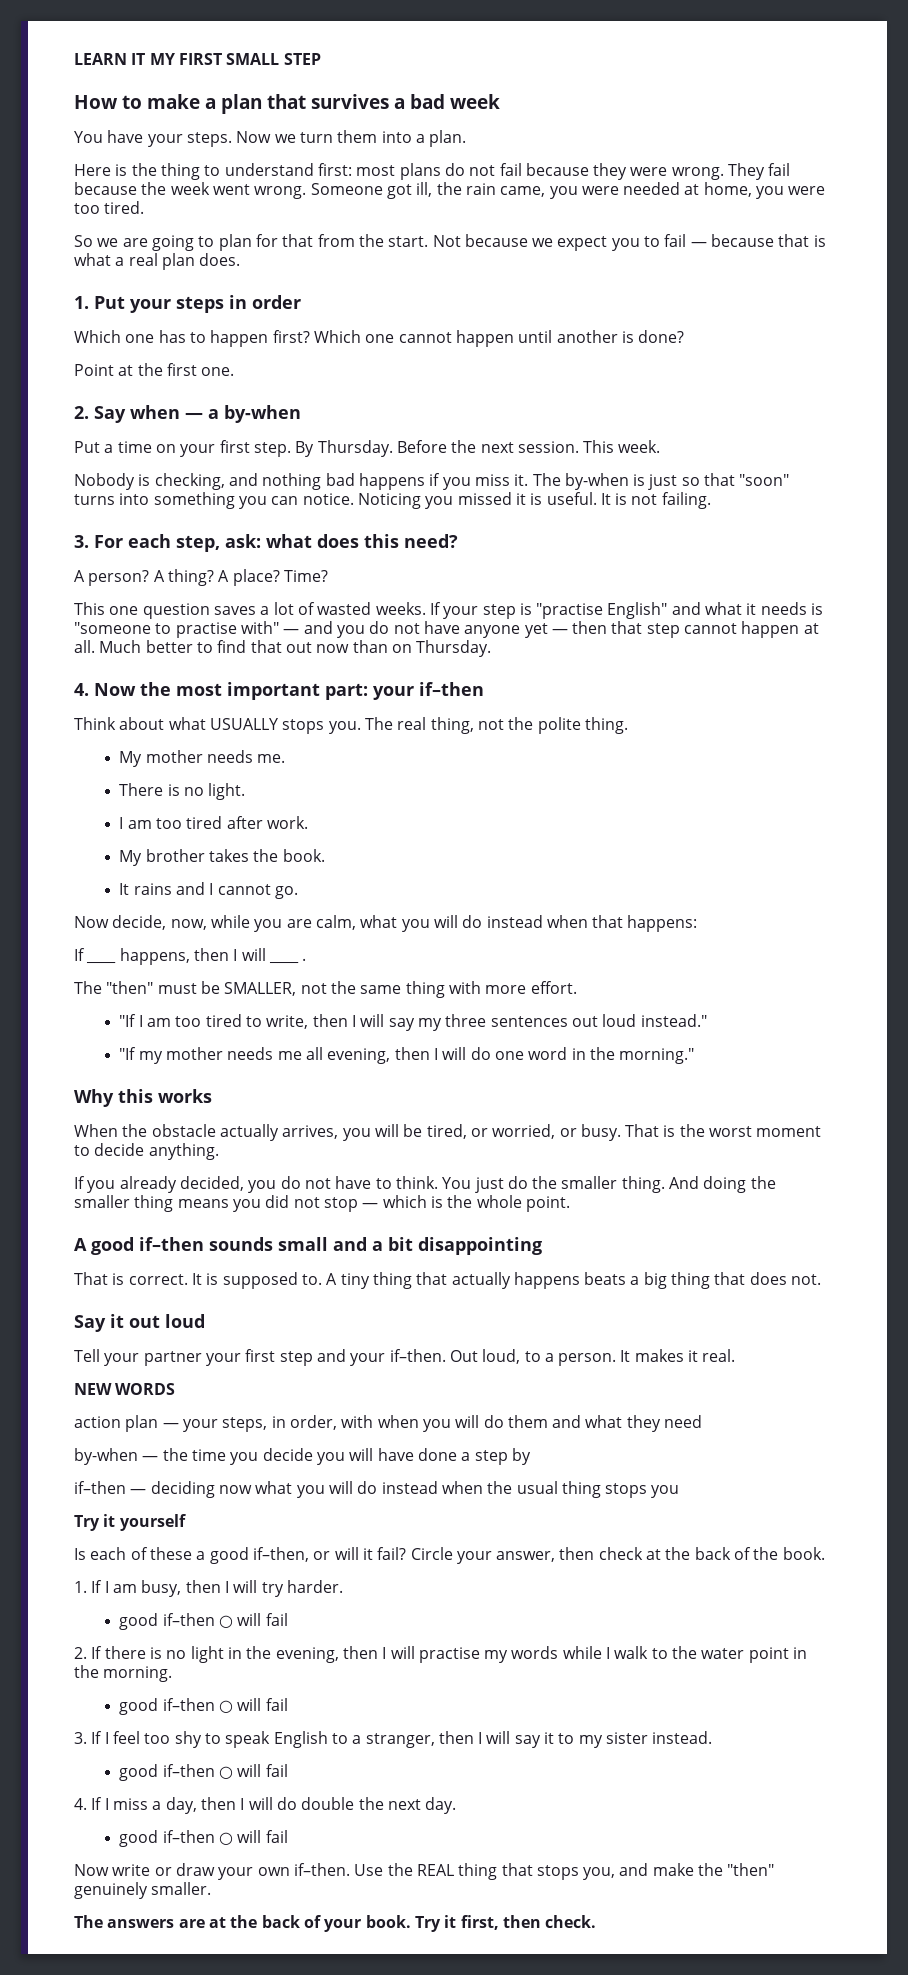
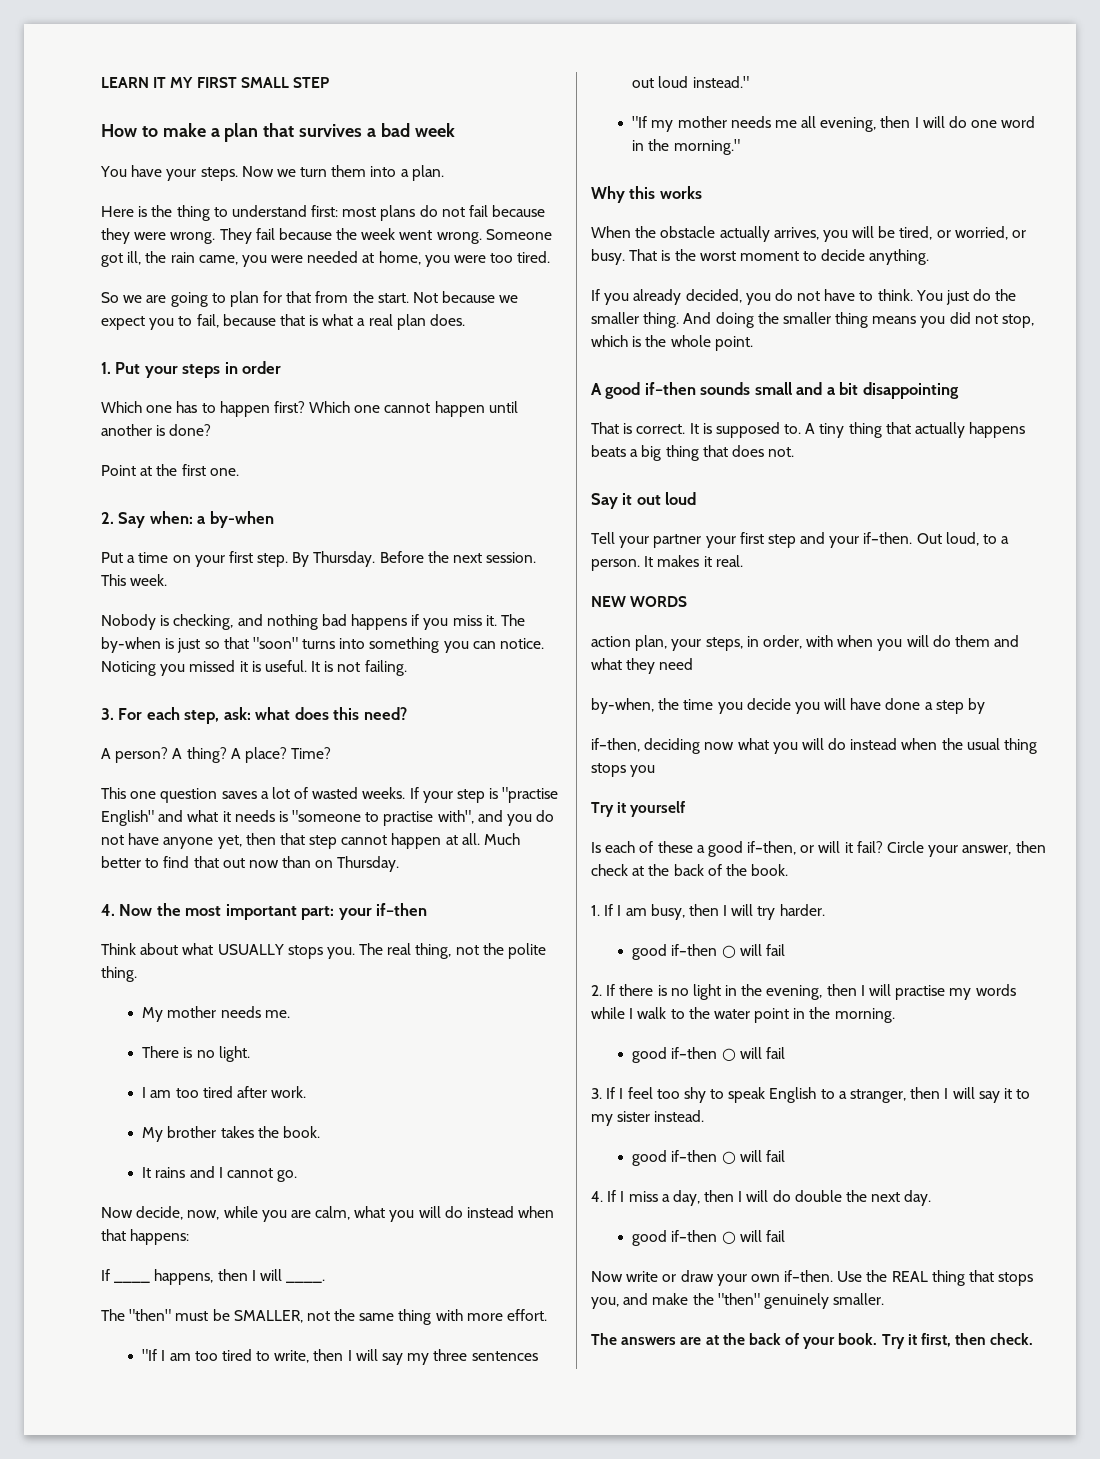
[664,234,707,247] fail — -> [196,314,219,328] fail,
[130,405,203,419] when — -> [149,511,193,524] when:
[240,621,300,634] with" — -> [437,810,474,824] with",
[524,623,568,638] yet — -> [217,835,242,849] yet,
[268,961,299,964] [302,958,307,961] ____ . -> [286,1279,326,1283] ____.
[323,1197,379,1212] stop — -> [1002,314,1035,328] stop,
[125,1415,179,1432] plan — -> [635,635,668,651] plan,
[74,1448,159,1465] by-when — -> [591,698,654,714] by-when,
[74,1481,147,1494] if–then — -> [591,738,640,752] if–then,

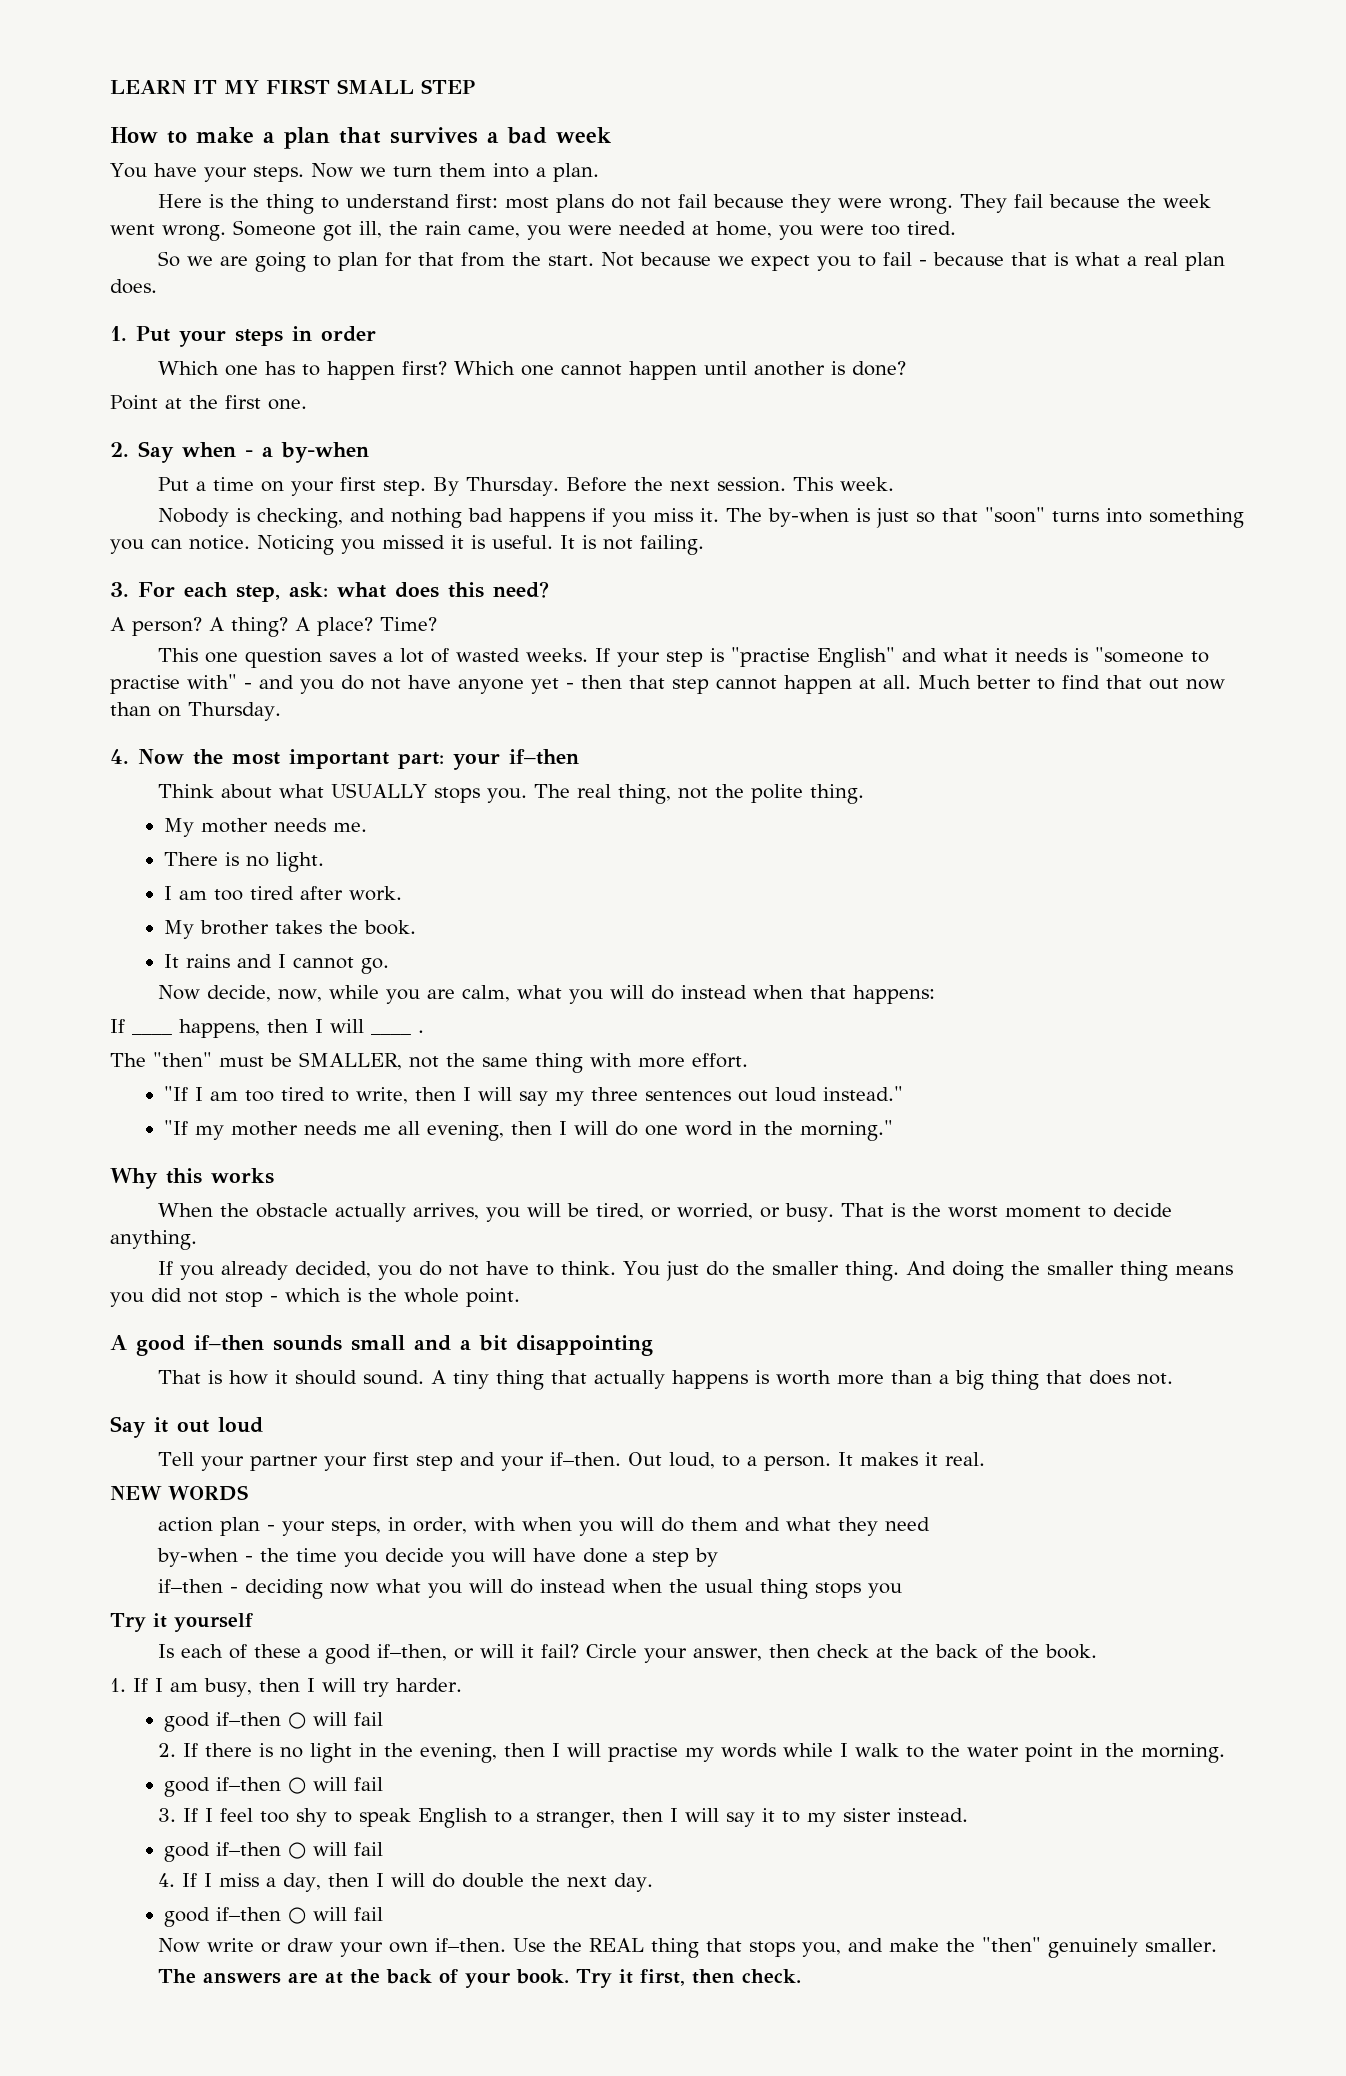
[196,314,219,328] fail, -> [882,252,927,266] fail -
[149,511,193,524] when: -> [182,442,253,457] when -
[437,810,474,824] with", -> [187,674,252,689] with" -
[217,835,242,849] yet, -> [531,678,574,694] yet -
[286,1279,326,1283] ____. -> [371,1033,411,1035] [418,1030,424,1033] ____ .
[1002,314,1035,328] stop, -> [225,1291,278,1307] stop -
[636,422,802,438] correct. It is supposed to. -> [228,1370,424,1385] how it should sound.
[591,445,626,457] beats -> [754,1370,932,1385] is worth more than
[635,635,668,651] plan, -> [219,1517,275,1536] plan -
[591,698,654,714] by-when, -> [156,1548,253,1567] by-when -
[591,738,640,752] if–then, -> [157,1579,238,1593] if–then -

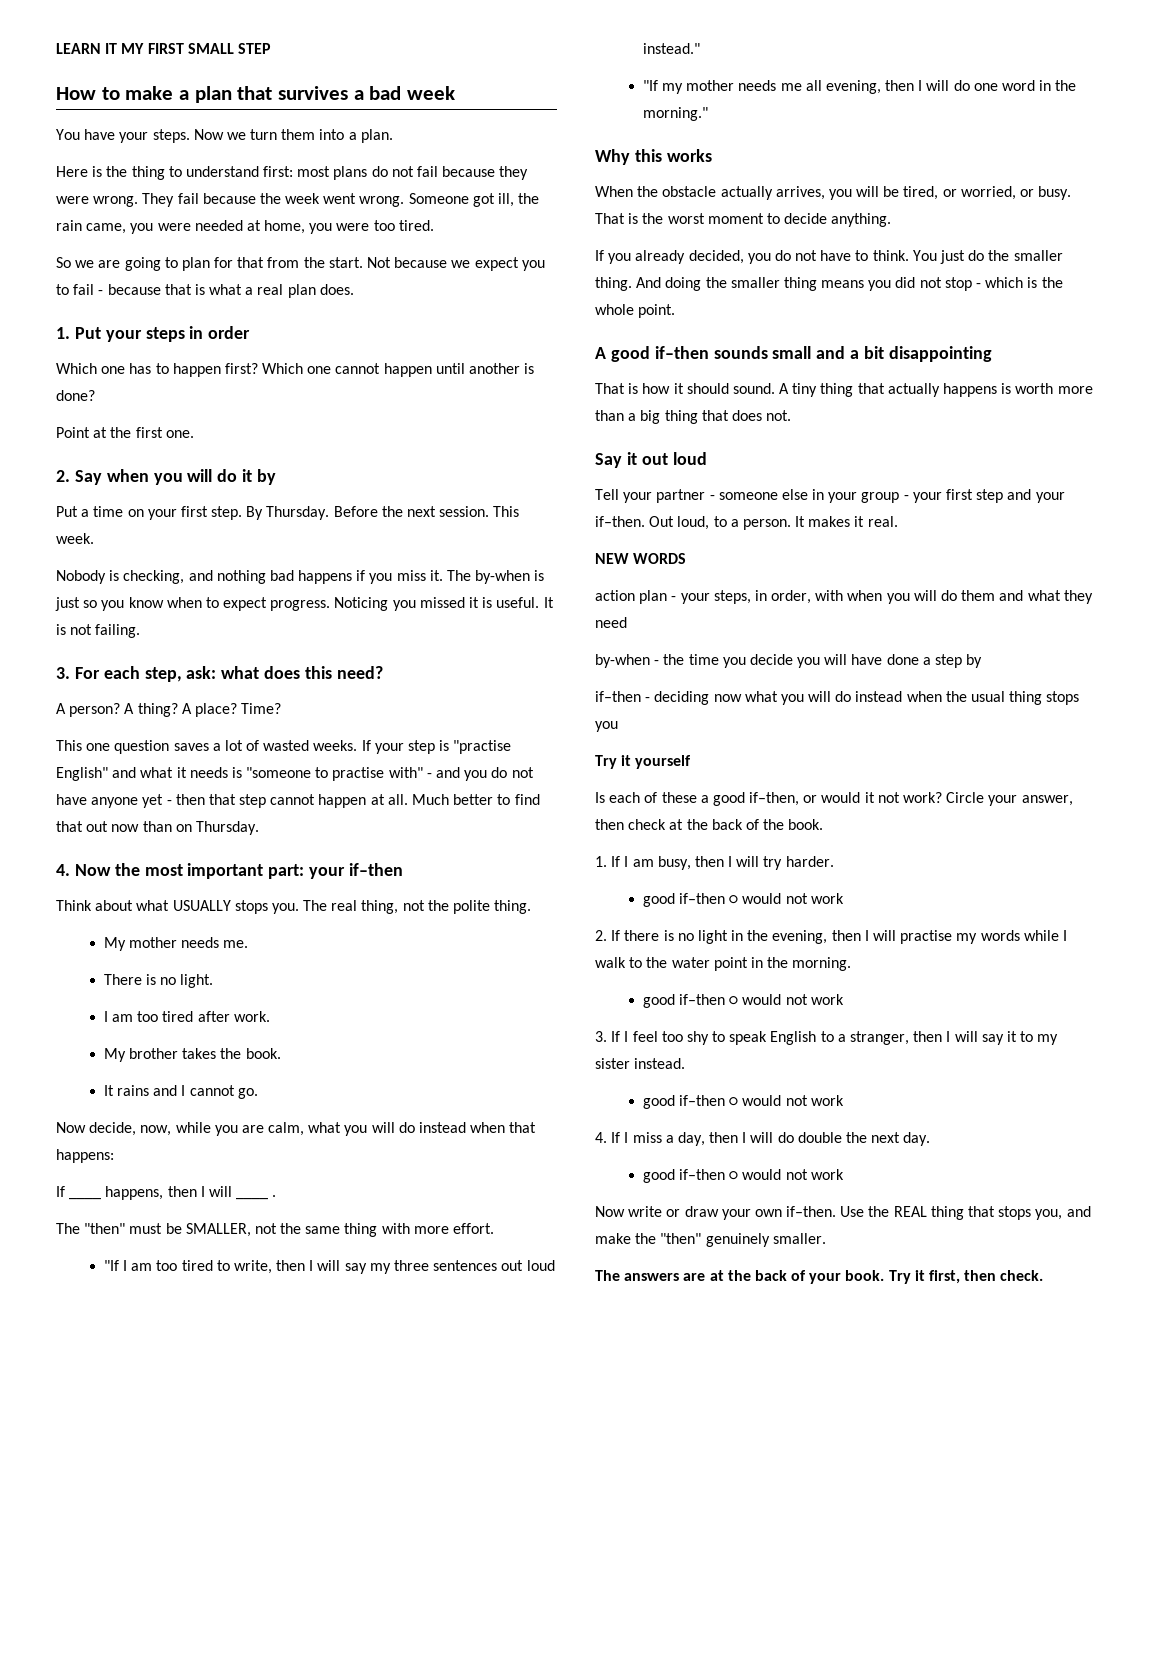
[245,442,369,463] - a by-when -> [153,469,277,485] you will do it by
[941,507,1244,528] [110,535,250,554] that "soon" turns into something you can notice. -> [101,597,331,611] you know when to expect progress.
(318, 1463) none -> [709,489,909,503] - someone else in your group -
[479,1644,579,1658] will it fail? -> [821,792,943,803] would it not work?
[313,1712,384,1726] will fail -> [742,893,844,904] would not work
[313,1777,384,1791] will fail -> [742,994,844,1005] would not work
[313,1842,384,1856] will fail -> [742,1095,844,1106] would not work
[313,1907,384,1921] will fail -> [742,1169,844,1180] would not work

